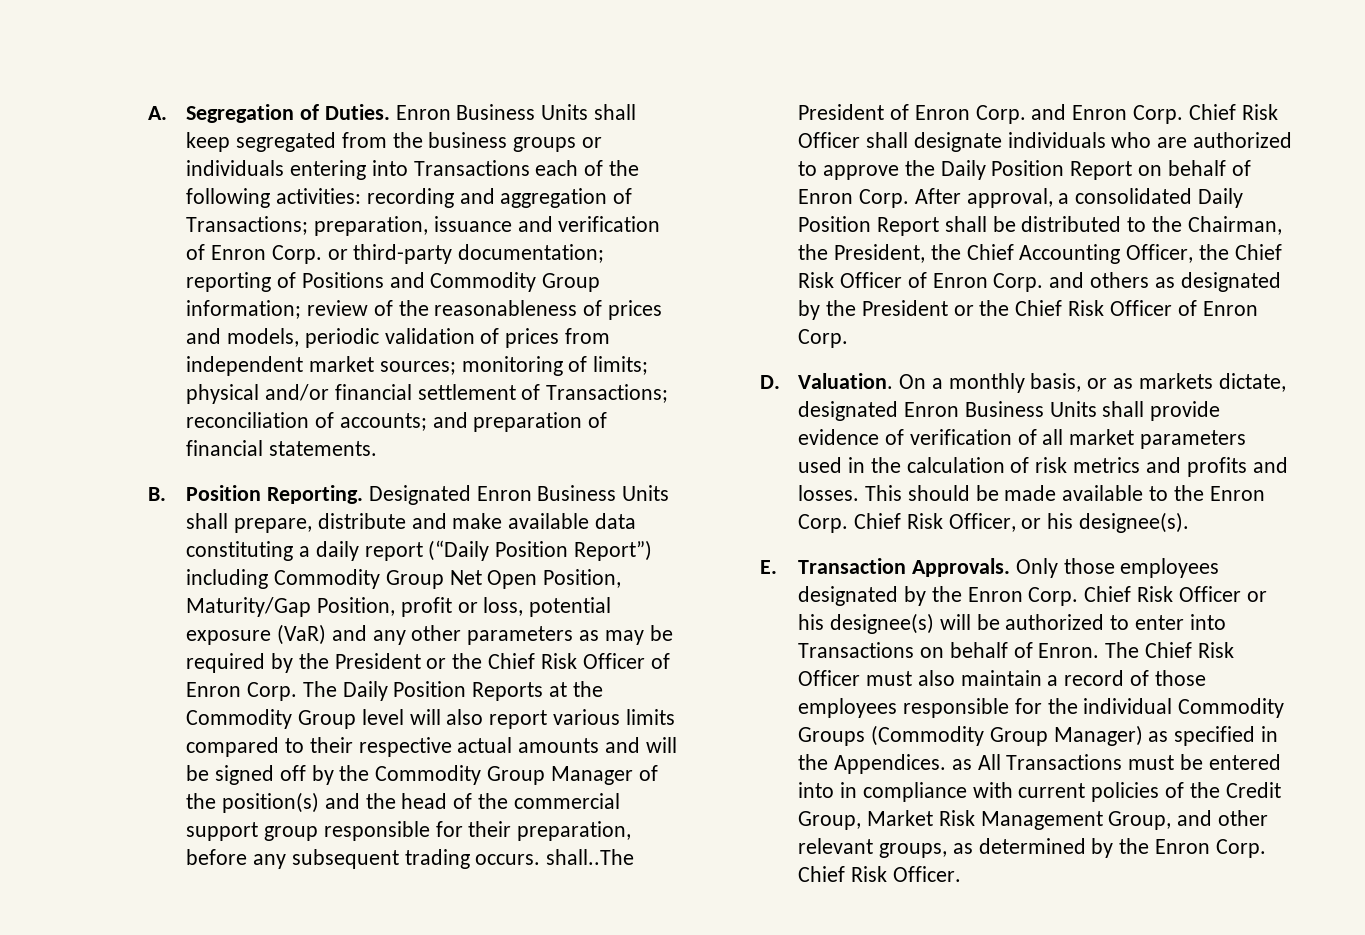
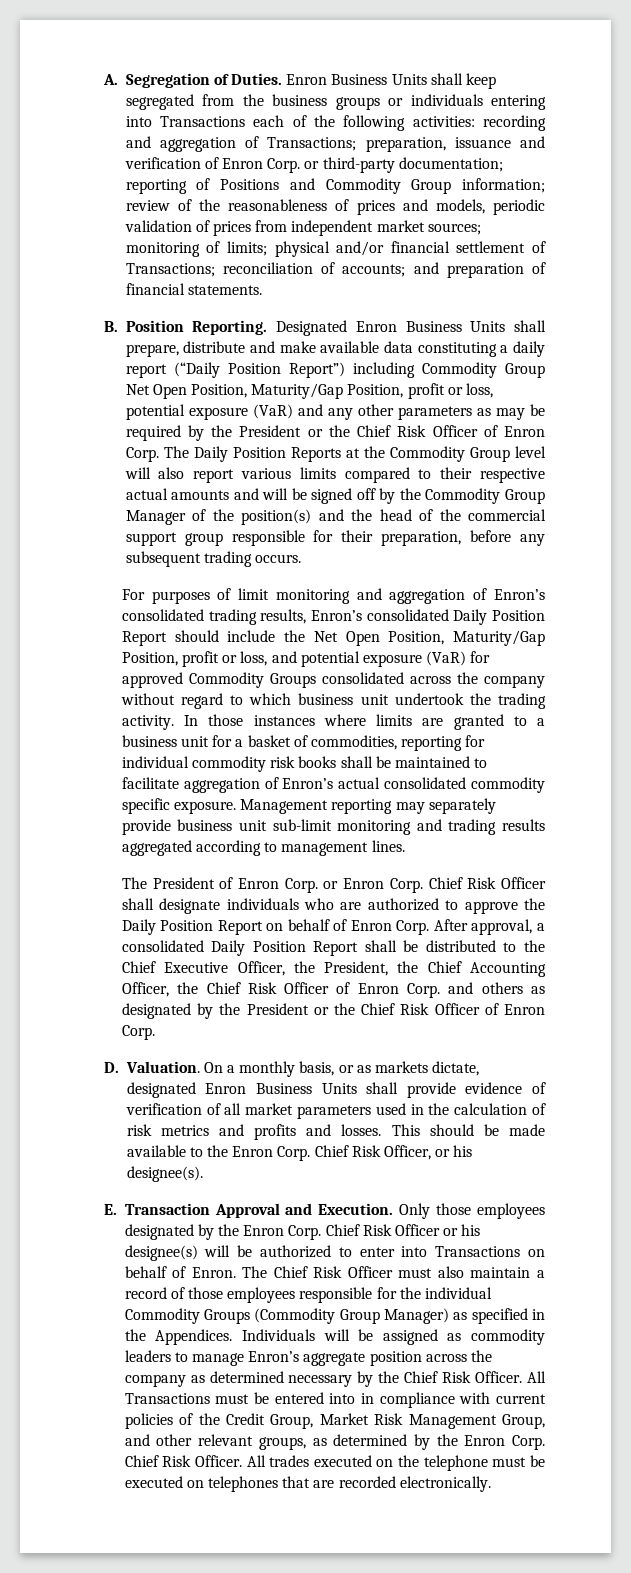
[546,849,635,865] shall..The -> [121,588,546,604] [121,609,545,625] [121,630,545,646] [121,651,491,667] [121,672,545,688] [120,693,547,709] [121,714,545,730] [121,735,486,751] [121,756,488,772] [121,777,545,793] [121,798,496,814] [121,819,545,835] [121,840,405,856] [121,877,147,889] // For purposes of limit monitoring and aggregation of Enron’s consolidated trading results, Enron’s consolidated Daily Position Report should include the Net Open Position, Maturity/Gap Position, profit or loss, and potential exposure (VaR) for approved Commodity Groups consolidated across the company without regard to which business unit undertook the trading activity. In those instances where limits are granted to a business unit for a basket of commodities, reporting for individual commodity risk books shall be maintained to facilitate aggregation of Enron’s actual consolidated commodity specific exposure. Management reporting may separately provide business unit sub-limit monitoring and trading results aggregated according to management lines. // The
[1031,104,1067,120] and -> [323,881,339,889] or
[1187,216,1282,235] Chairman, -> [121,961,285,976] Chief Executive Officer,
[912,558,1011,577] Approvals. -> [214,1203,394,1218] Approval and Execution.
[951,759,972,770] as -> [241,1329,545,1345] [124,1350,492,1366] [124,1371,523,1387] Individuals will be assigned as commodity leaders to manage Enron’s aggregate position across the company as determined necessary by the Chief Risk Officer.
(961, 874) none -> [246,1455,545,1471] [124,1476,491,1492] All trades executed on the telephone must be executed on telephones that are recorded electronically.

